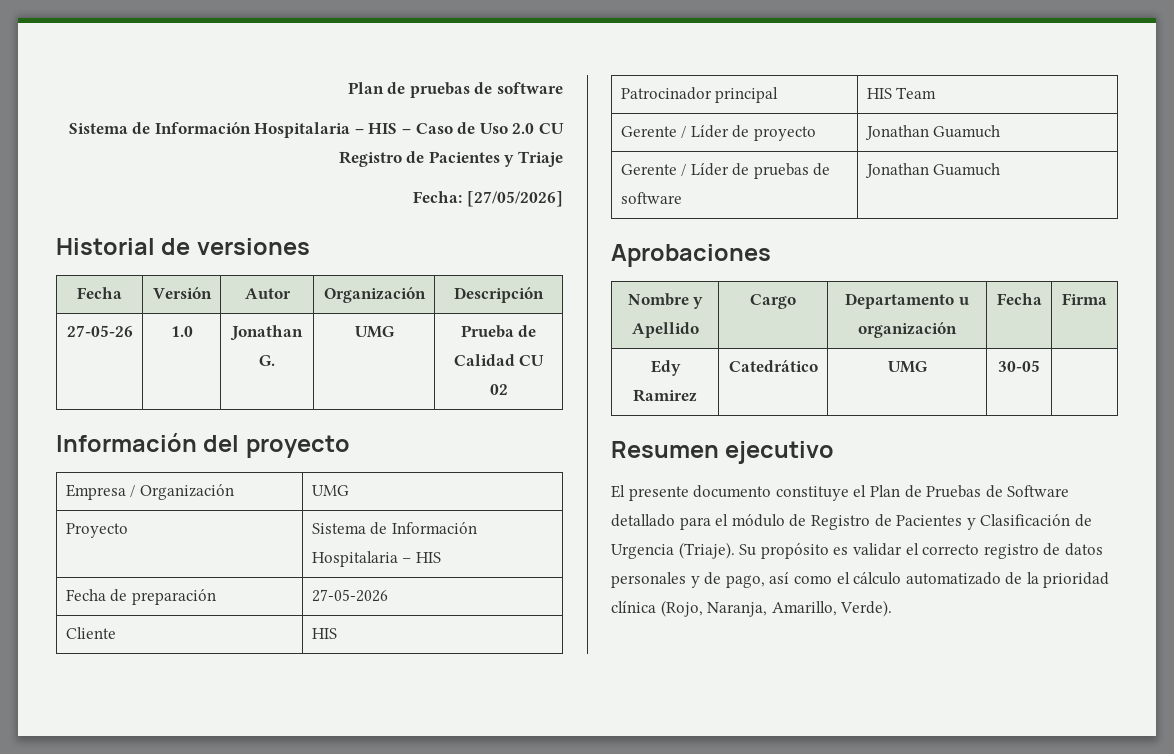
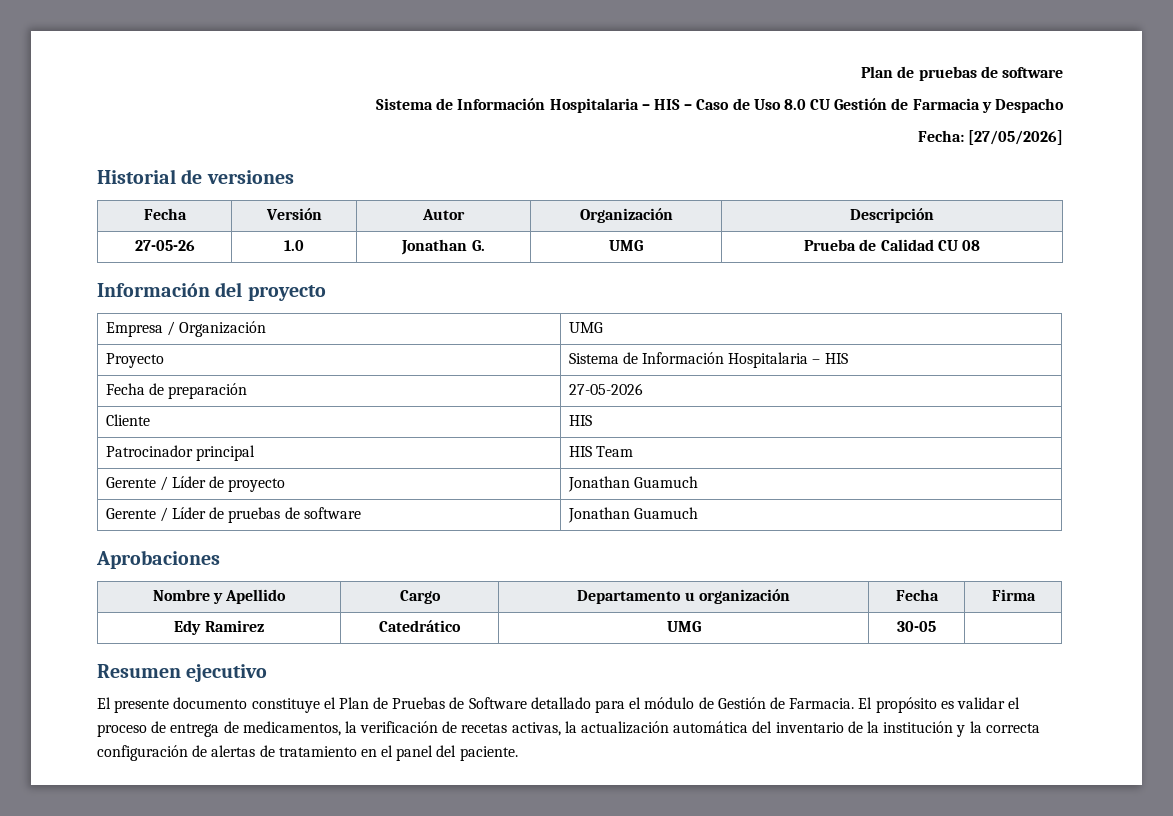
[512,123,564,134] [338,151,563,167] 2.0 CU Registro de Pacientes y Triaje -> [783,98,1064,113] 8.0 CU Gestión de Farmacia y Despacho
[489,384,508,395] 02 -> [961,240,980,251] 08
[810,514,1092,530] [611,542,1103,559] [611,572,1110,588] [611,600,893,617] Registro de Pacientes y Clasificación de Urgencia (Triaje). Su propósito es validar el correcto registro de datos personales y de pago, así como el cálculo automatizado de la prioridad clínica (Rojo, Naranja, Amarillo, Verde). -> [717,697,1021,713] [97,721,1040,737] [97,745,518,761] Gestión de Farmacia. El propósito es validar el proceso de entrega de medicamentos, la verificación de recetas activas, la actualización automática del inventario de la institución y la correcta configuración de alertas de tratamiento en el panel del paciente.

